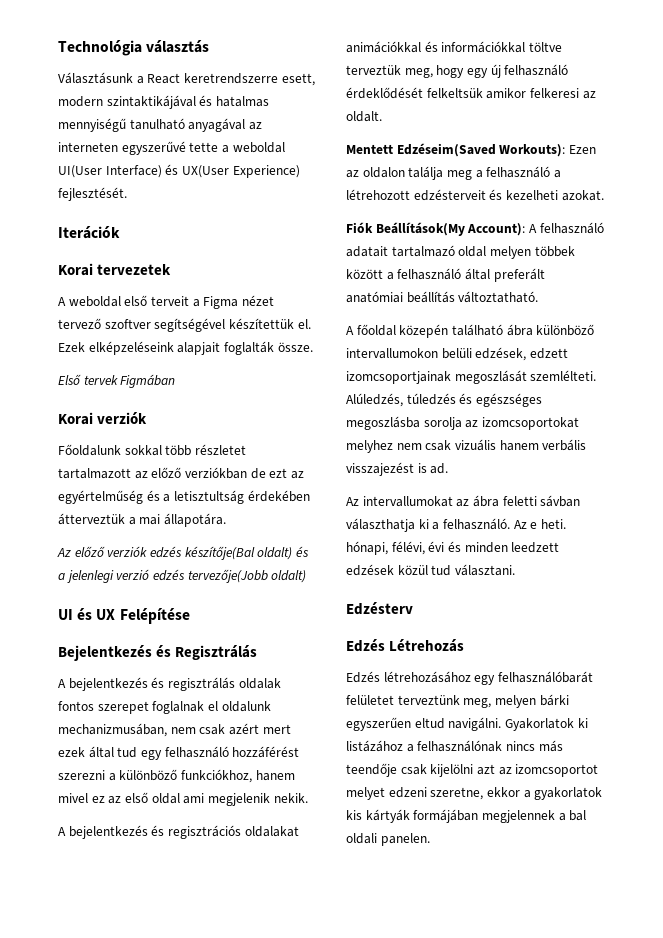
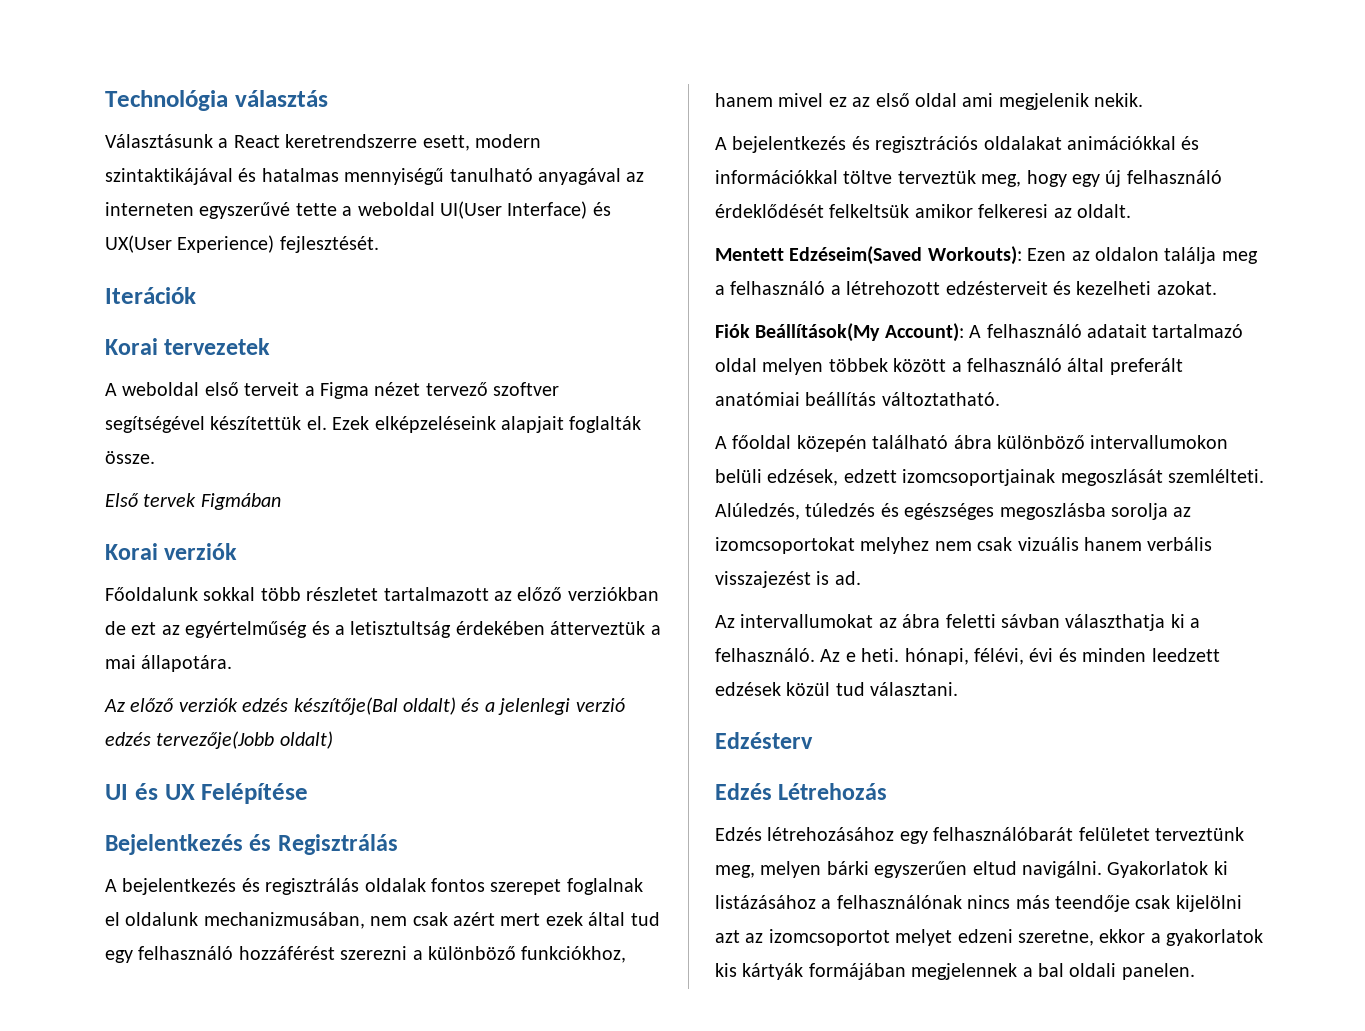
[346,740,403,752] listázához -> [715,895,816,909] listázásához

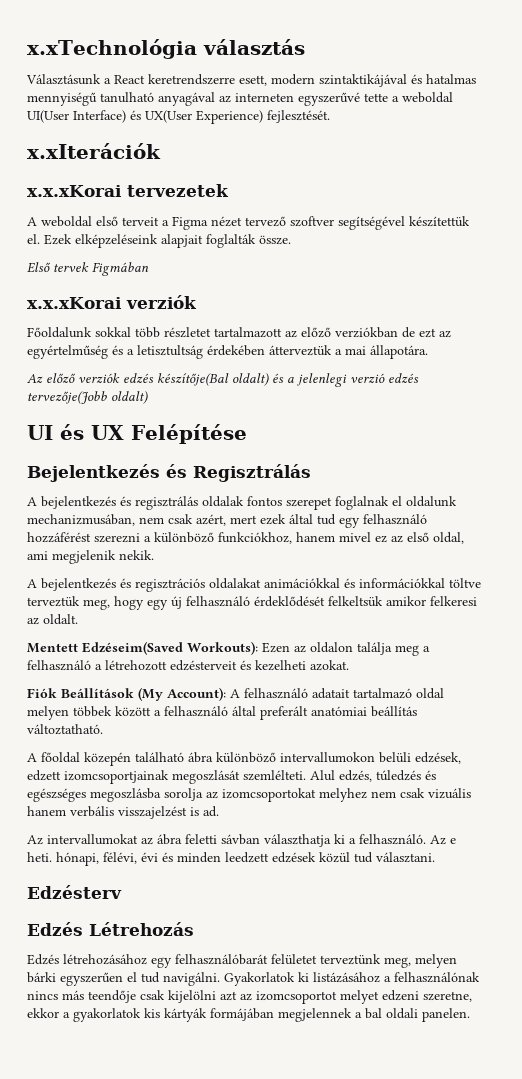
[105,90,228,111] Technológia -> [27,39,197,59] x.xTechnológia
[105,287,196,304] [105,338,158,355] Iterációk // Korai -> [27,143,161,159] [27,185,122,197] x.xIterációk // x.x.xKorai
[105,543,158,560] Korai -> [27,297,122,309] x.x.xKorai
[452,912,495,926] azért -> [196,514,226,526] azért,
[915,93,957,107] oldal -> [433,532,464,544] oldal,
[755,323,881,342] Beállítások(My -> [61,687,163,701] Beállítások (My
[715,503,800,520] Alúledzés, -> [310,770,372,782] Alul edzés,
[715,571,811,588] visszajezést -> [118,806,187,819] visszajelzést
[972,861,1017,875] eltud -> [127,972,160,983] el tud

